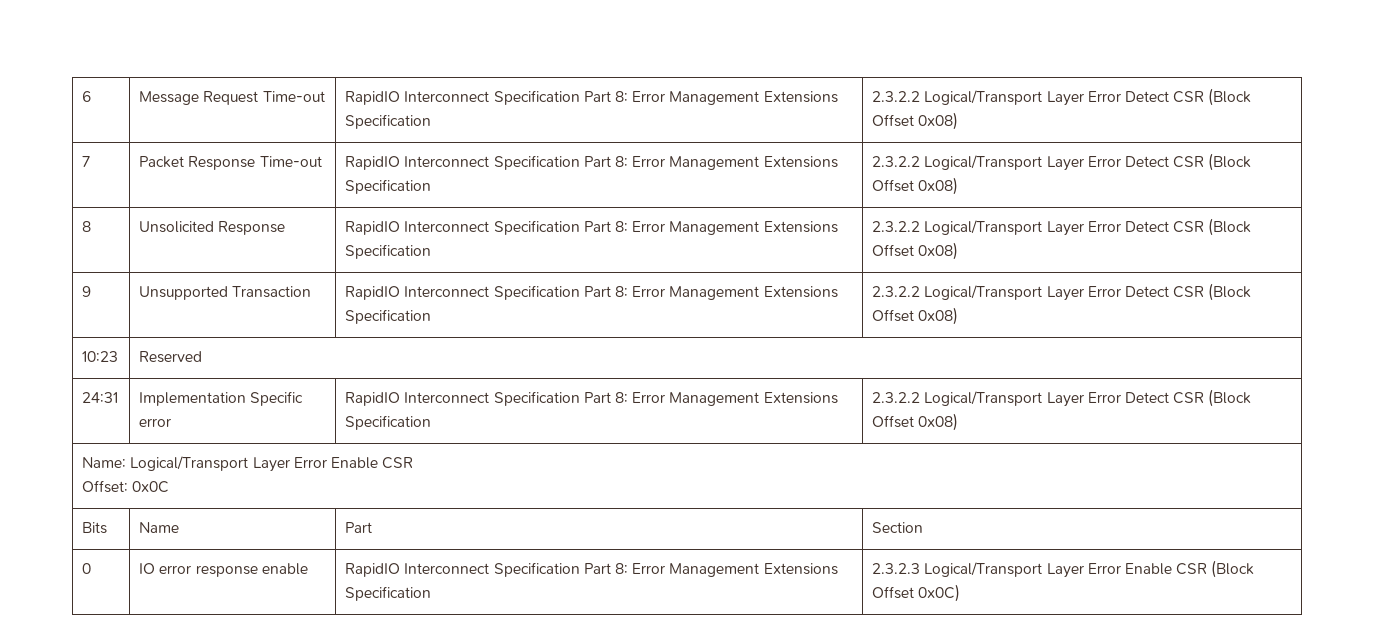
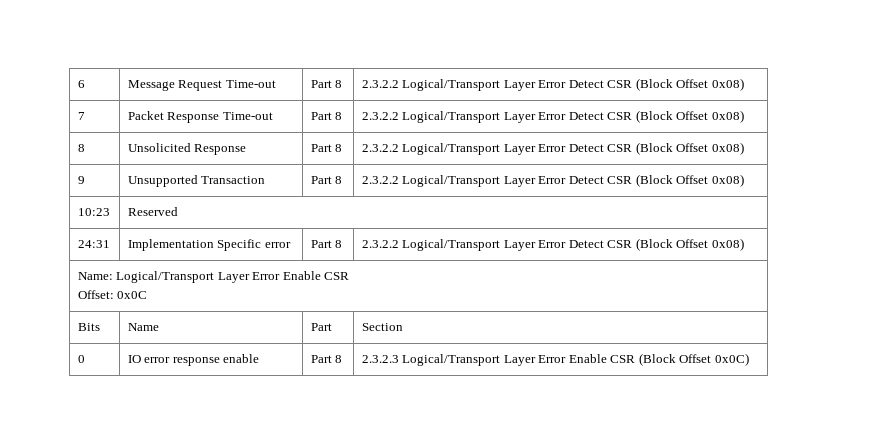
[345,90,838,105] [345,114,432,129] RapidIO Interconnect Specification Part 8: Error Management Extensions Specification -> [310,80,343,88] Part 8
[345,155,838,170] [345,179,432,194] RapidIO Interconnect Specification Part 8: Error Management Extensions Specification -> [310,112,343,120] Part 8
[345,220,838,235] [345,244,432,259] RapidIO Interconnect Specification Part 8: Error Management Extensions Specification -> [310,144,343,152] Part 8
[345,285,838,300] [345,309,432,324] RapidIO Interconnect Specification Part 8: Error Management Extensions Specification -> [310,176,343,184] Part 8
[345,391,838,406] [345,415,432,430] RapidIO Interconnect Specification Part 8: Error Management Extensions Specification -> [310,240,343,248] Part 8
[345,562,838,577] [345,586,432,601] RapidIO Interconnect Specification Part 8: Error Management Extensions Specification -> [310,355,343,363] Part 8

